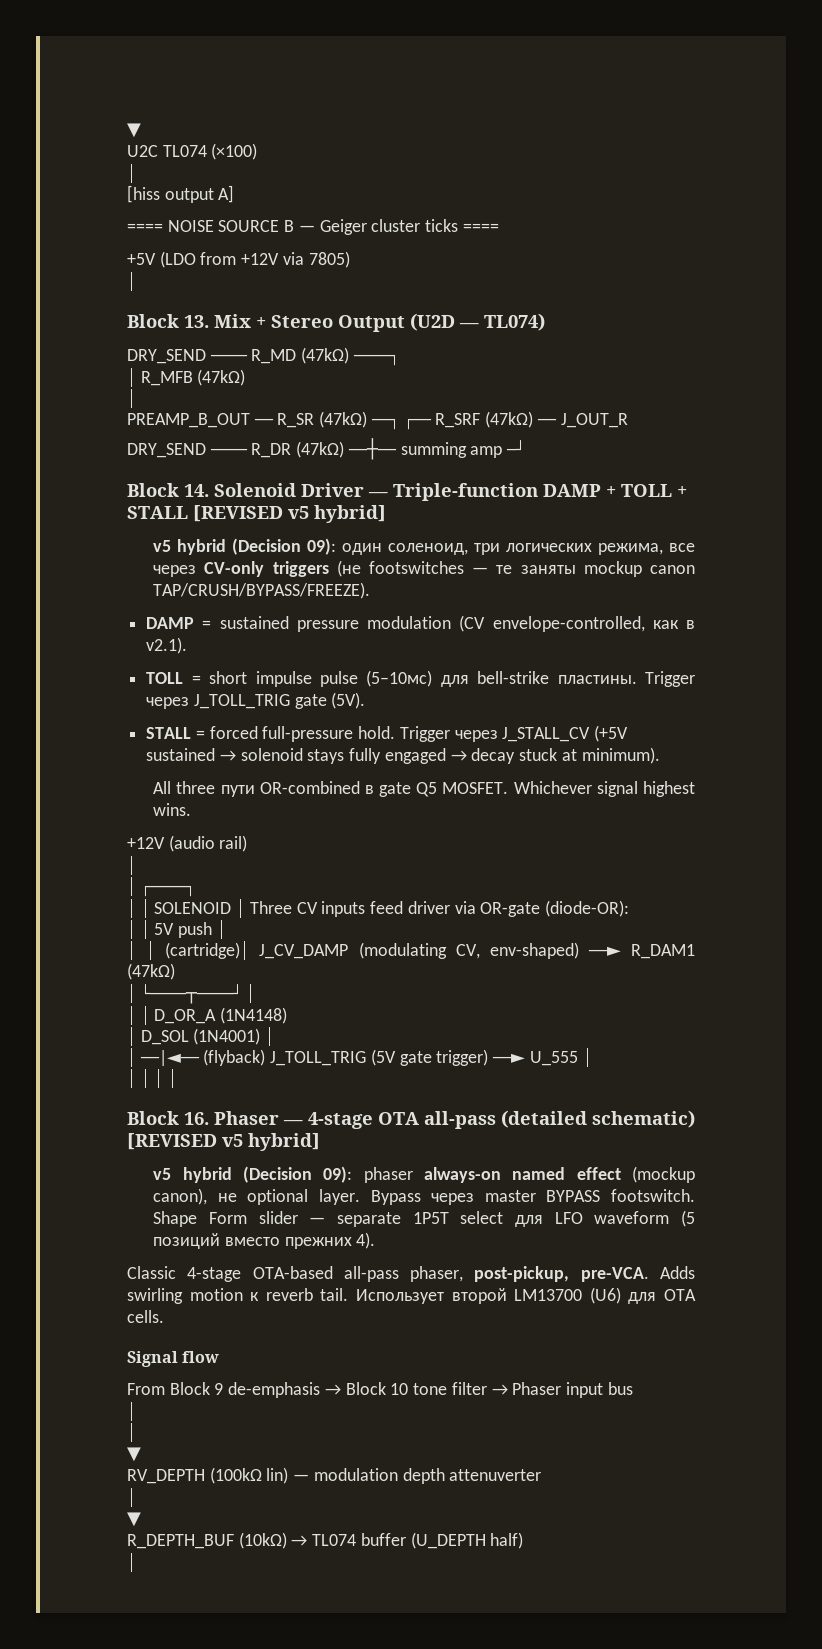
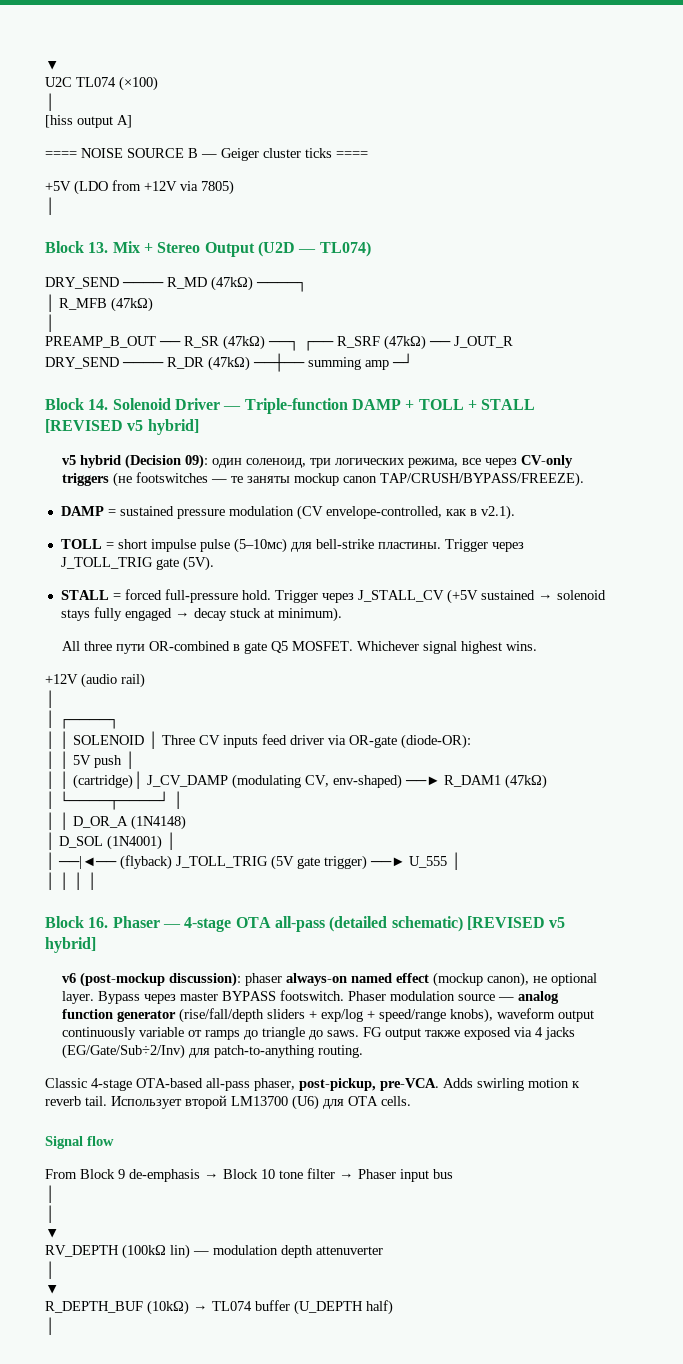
[153,1166,353,1183] v5 hybrid (Decision 09): -> [62,972,242,987] v6 (post-mockup discussion):
[153,1210,695,1227] [153,1232,376,1249] Shape Form slider — separate 1P5T select для LFO waveform (5 позиций вместо прежних 4). -> [348,991,560,1004] [62,1008,595,1023] [62,1027,576,1040] [62,1044,364,1059] Phaser modulation source — analog function generator (rise/fall/depth sliders + exp/log + speed/range knobs), waveform output continuously variable от ramps до triangle до saws. FG output также exposed via 4 jacks (EG/Gate/Sub÷2/Inv) для patch-to-anything routing.

